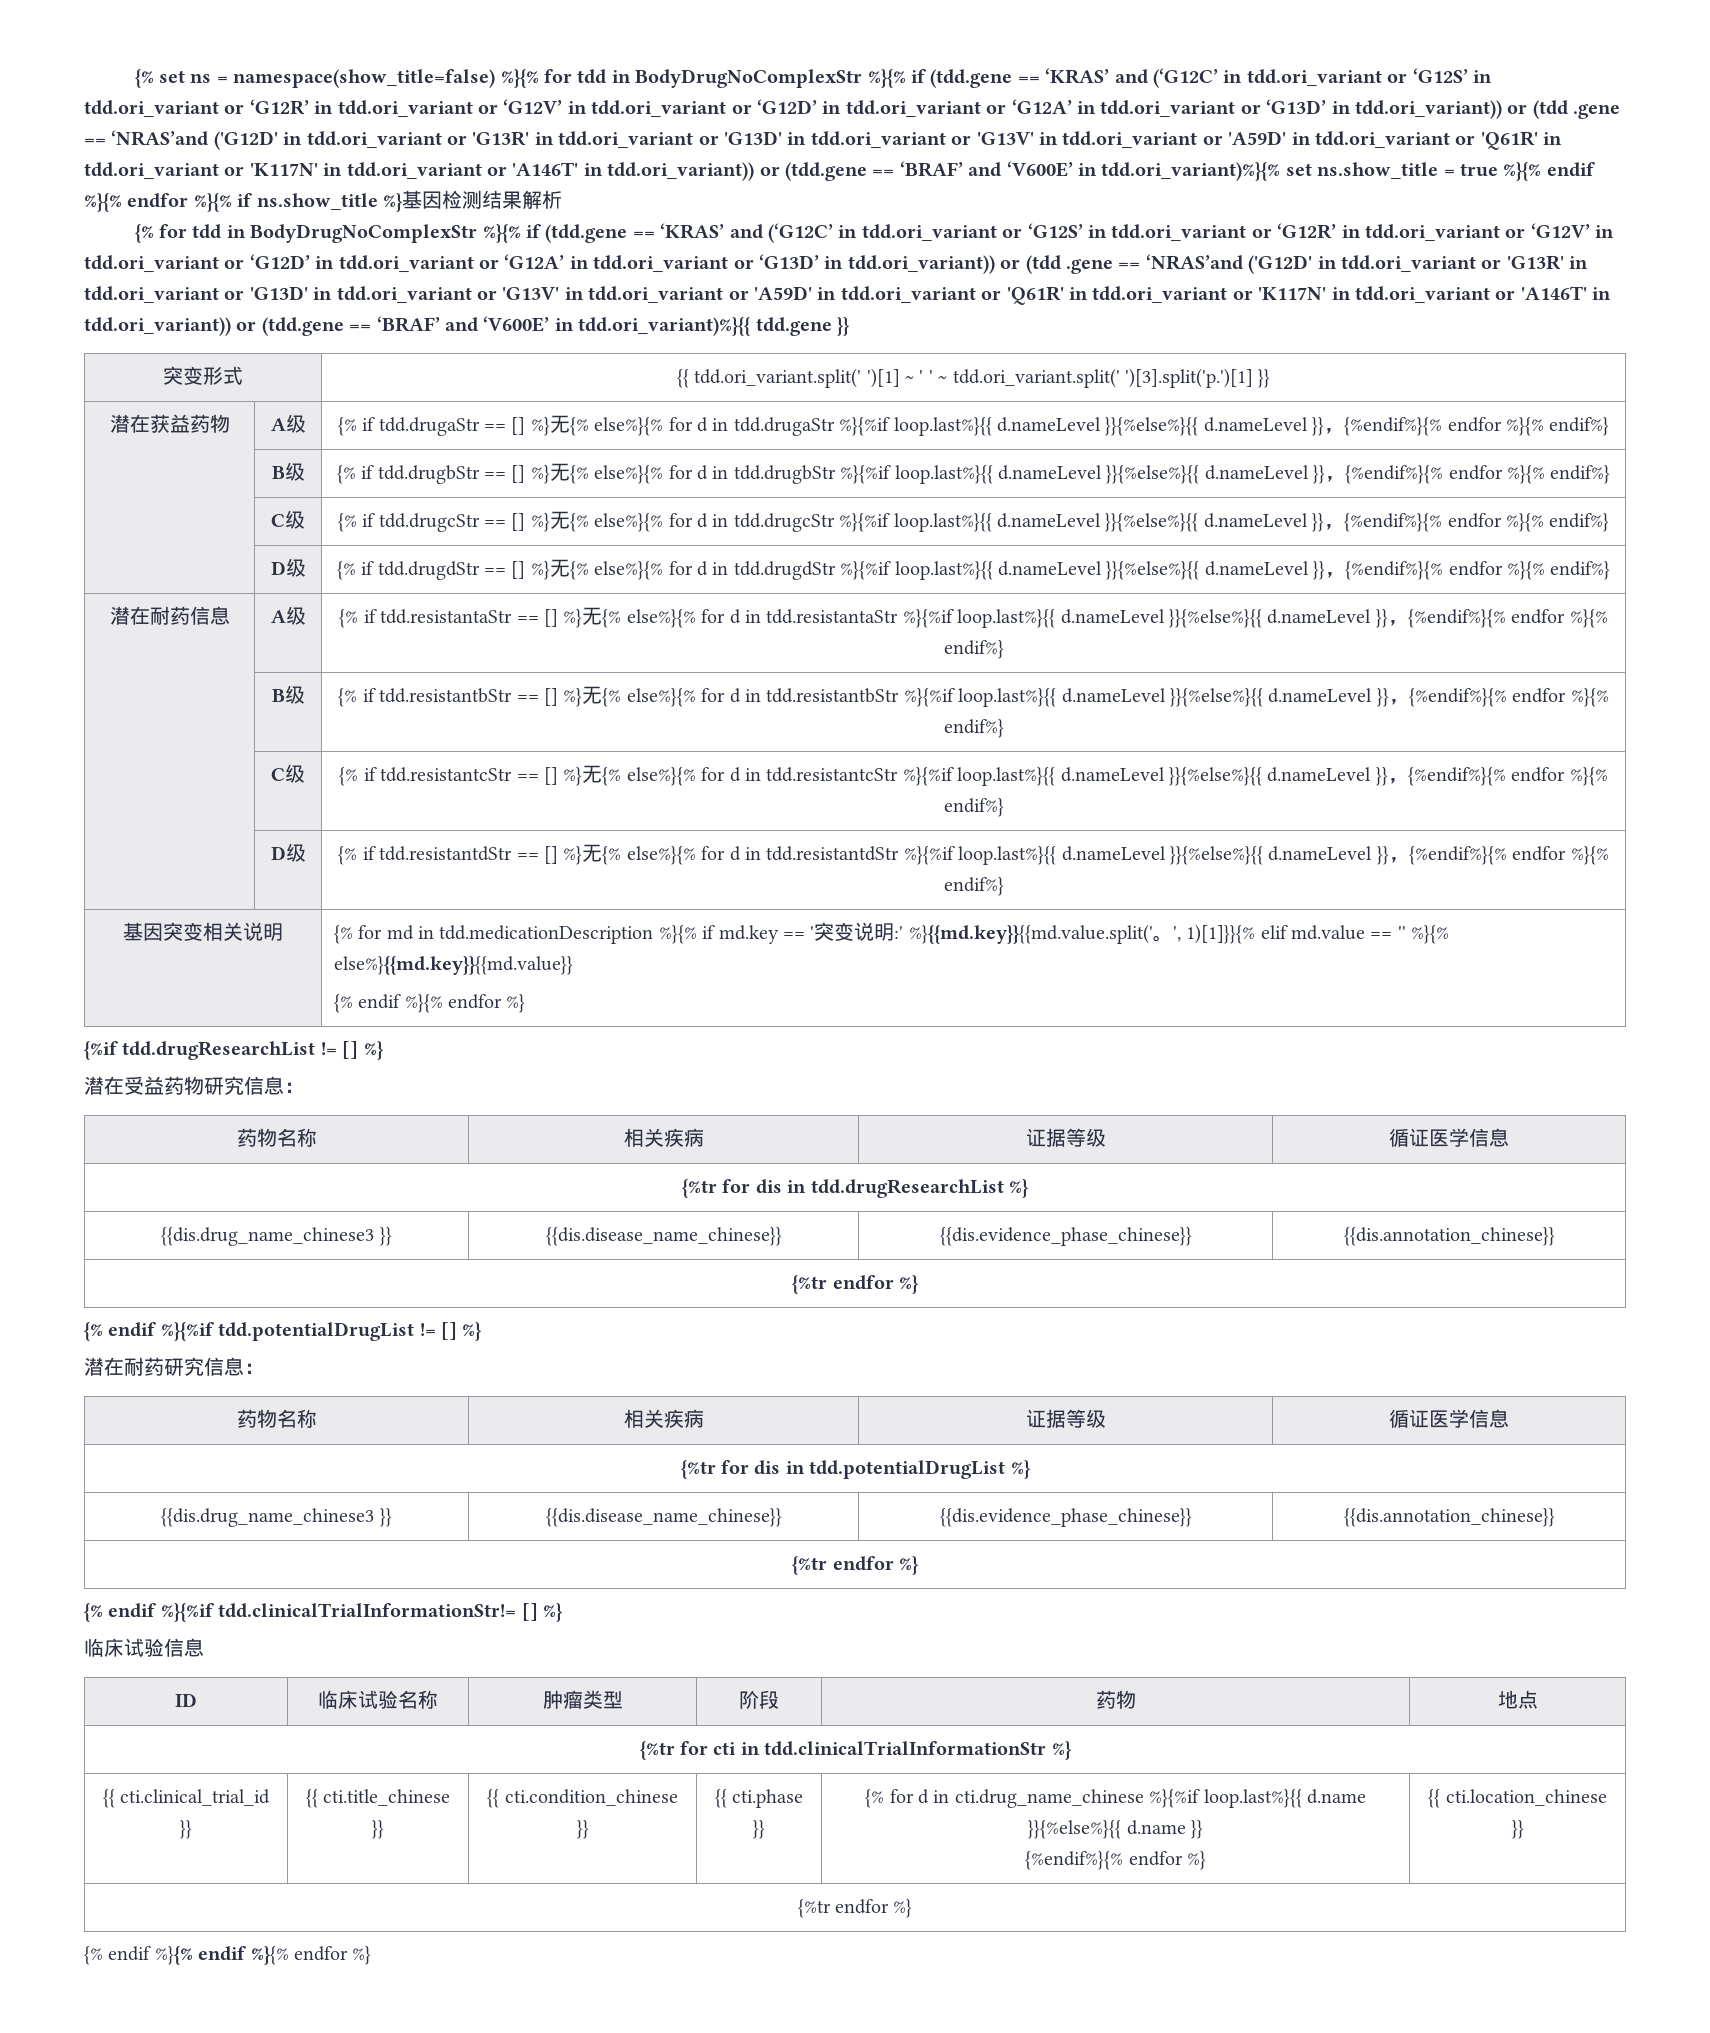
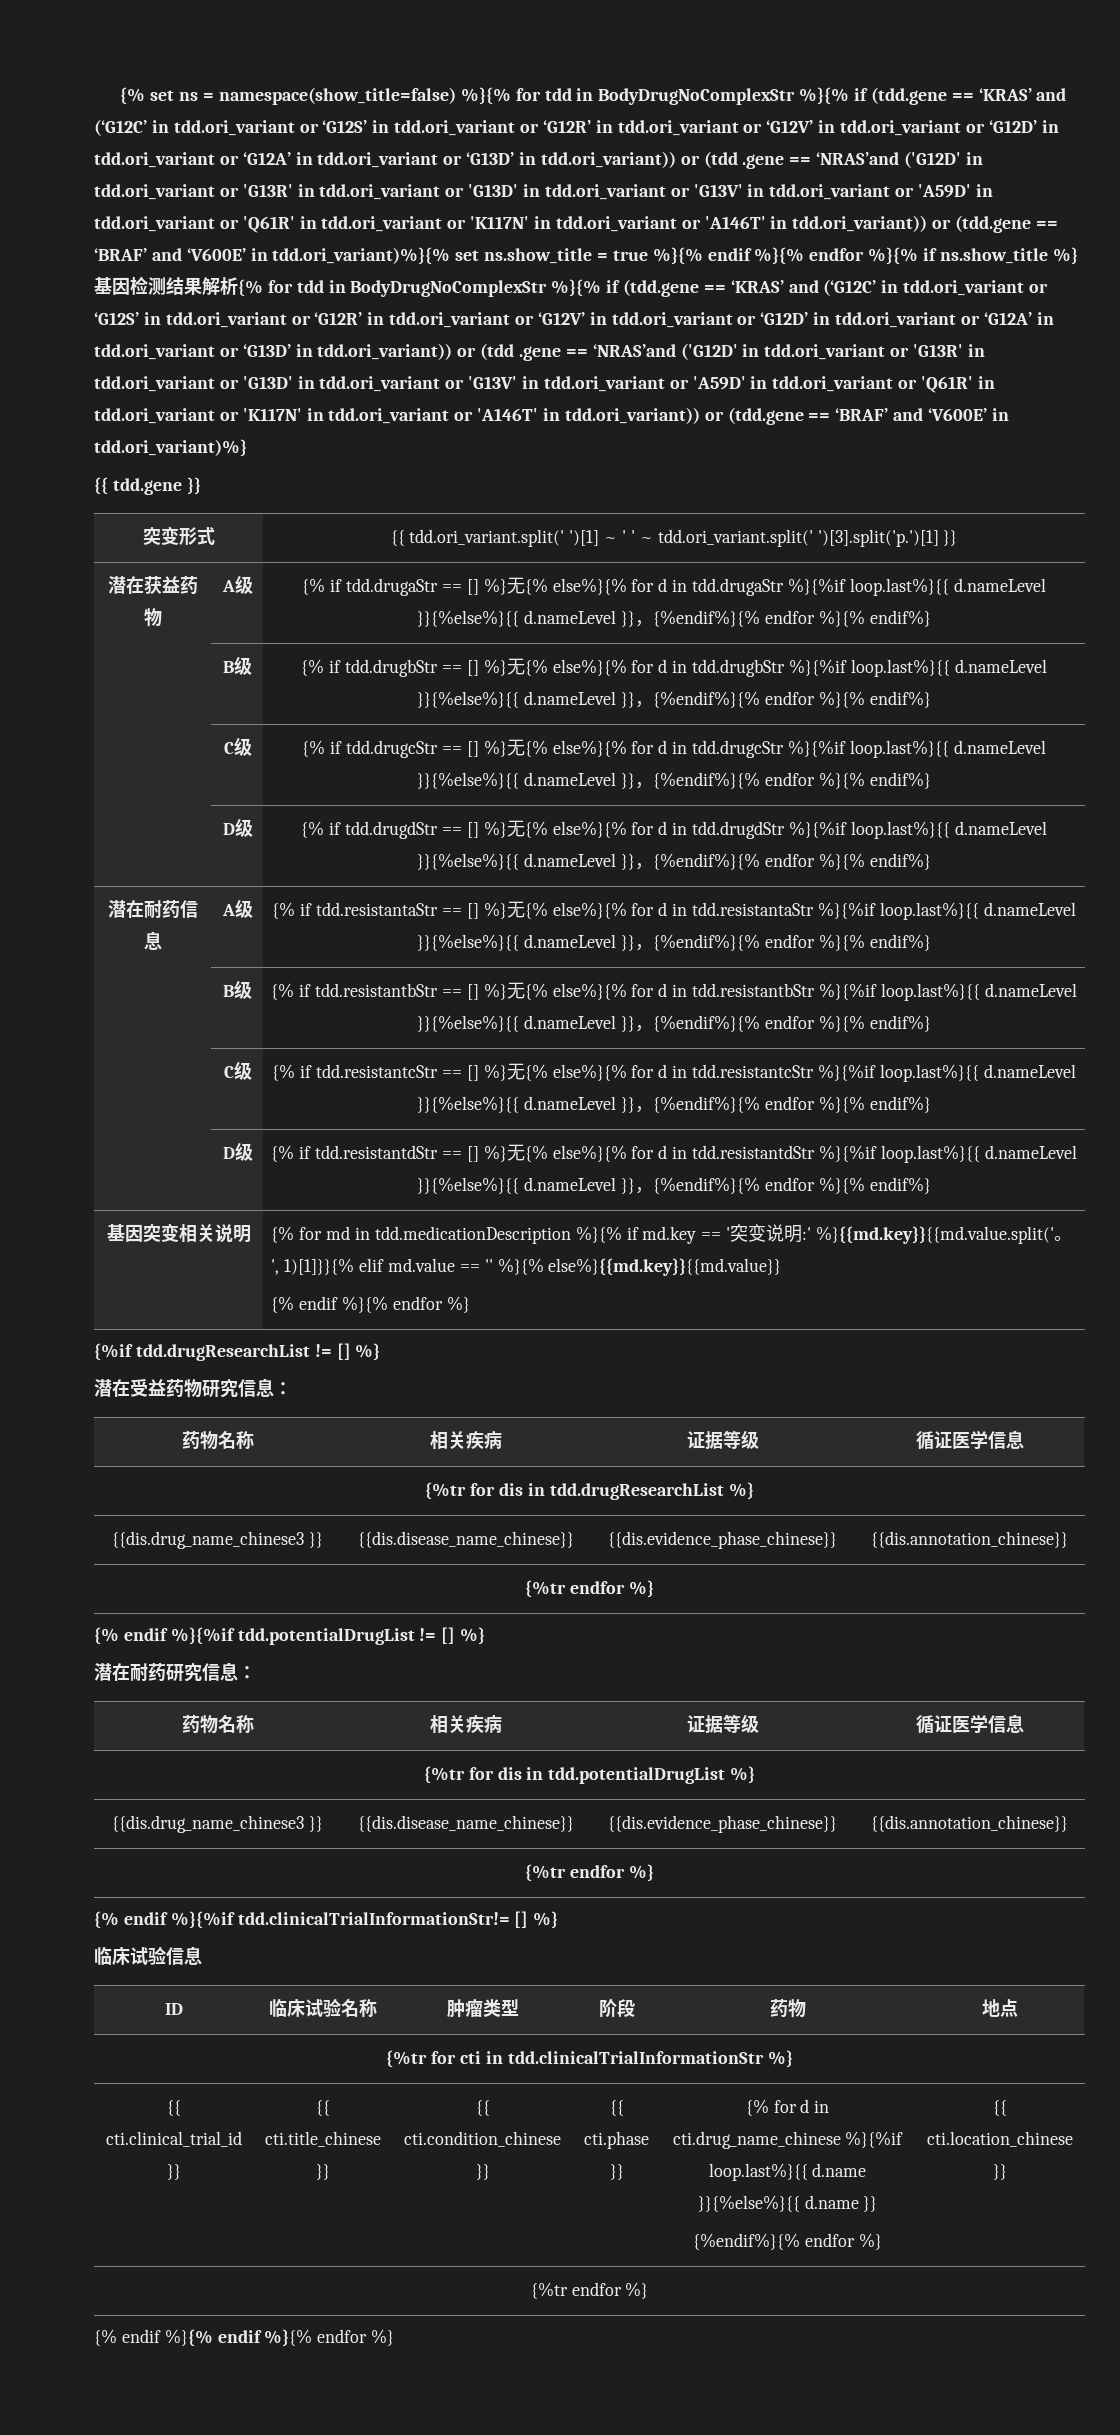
(562, 199) // -> (238, 286) none
[578,317,751,336] tdd.ori_variant)%}{{ -> [94,439,247,457] [94,477,108,495] tdd.ori_variant)%} // {{

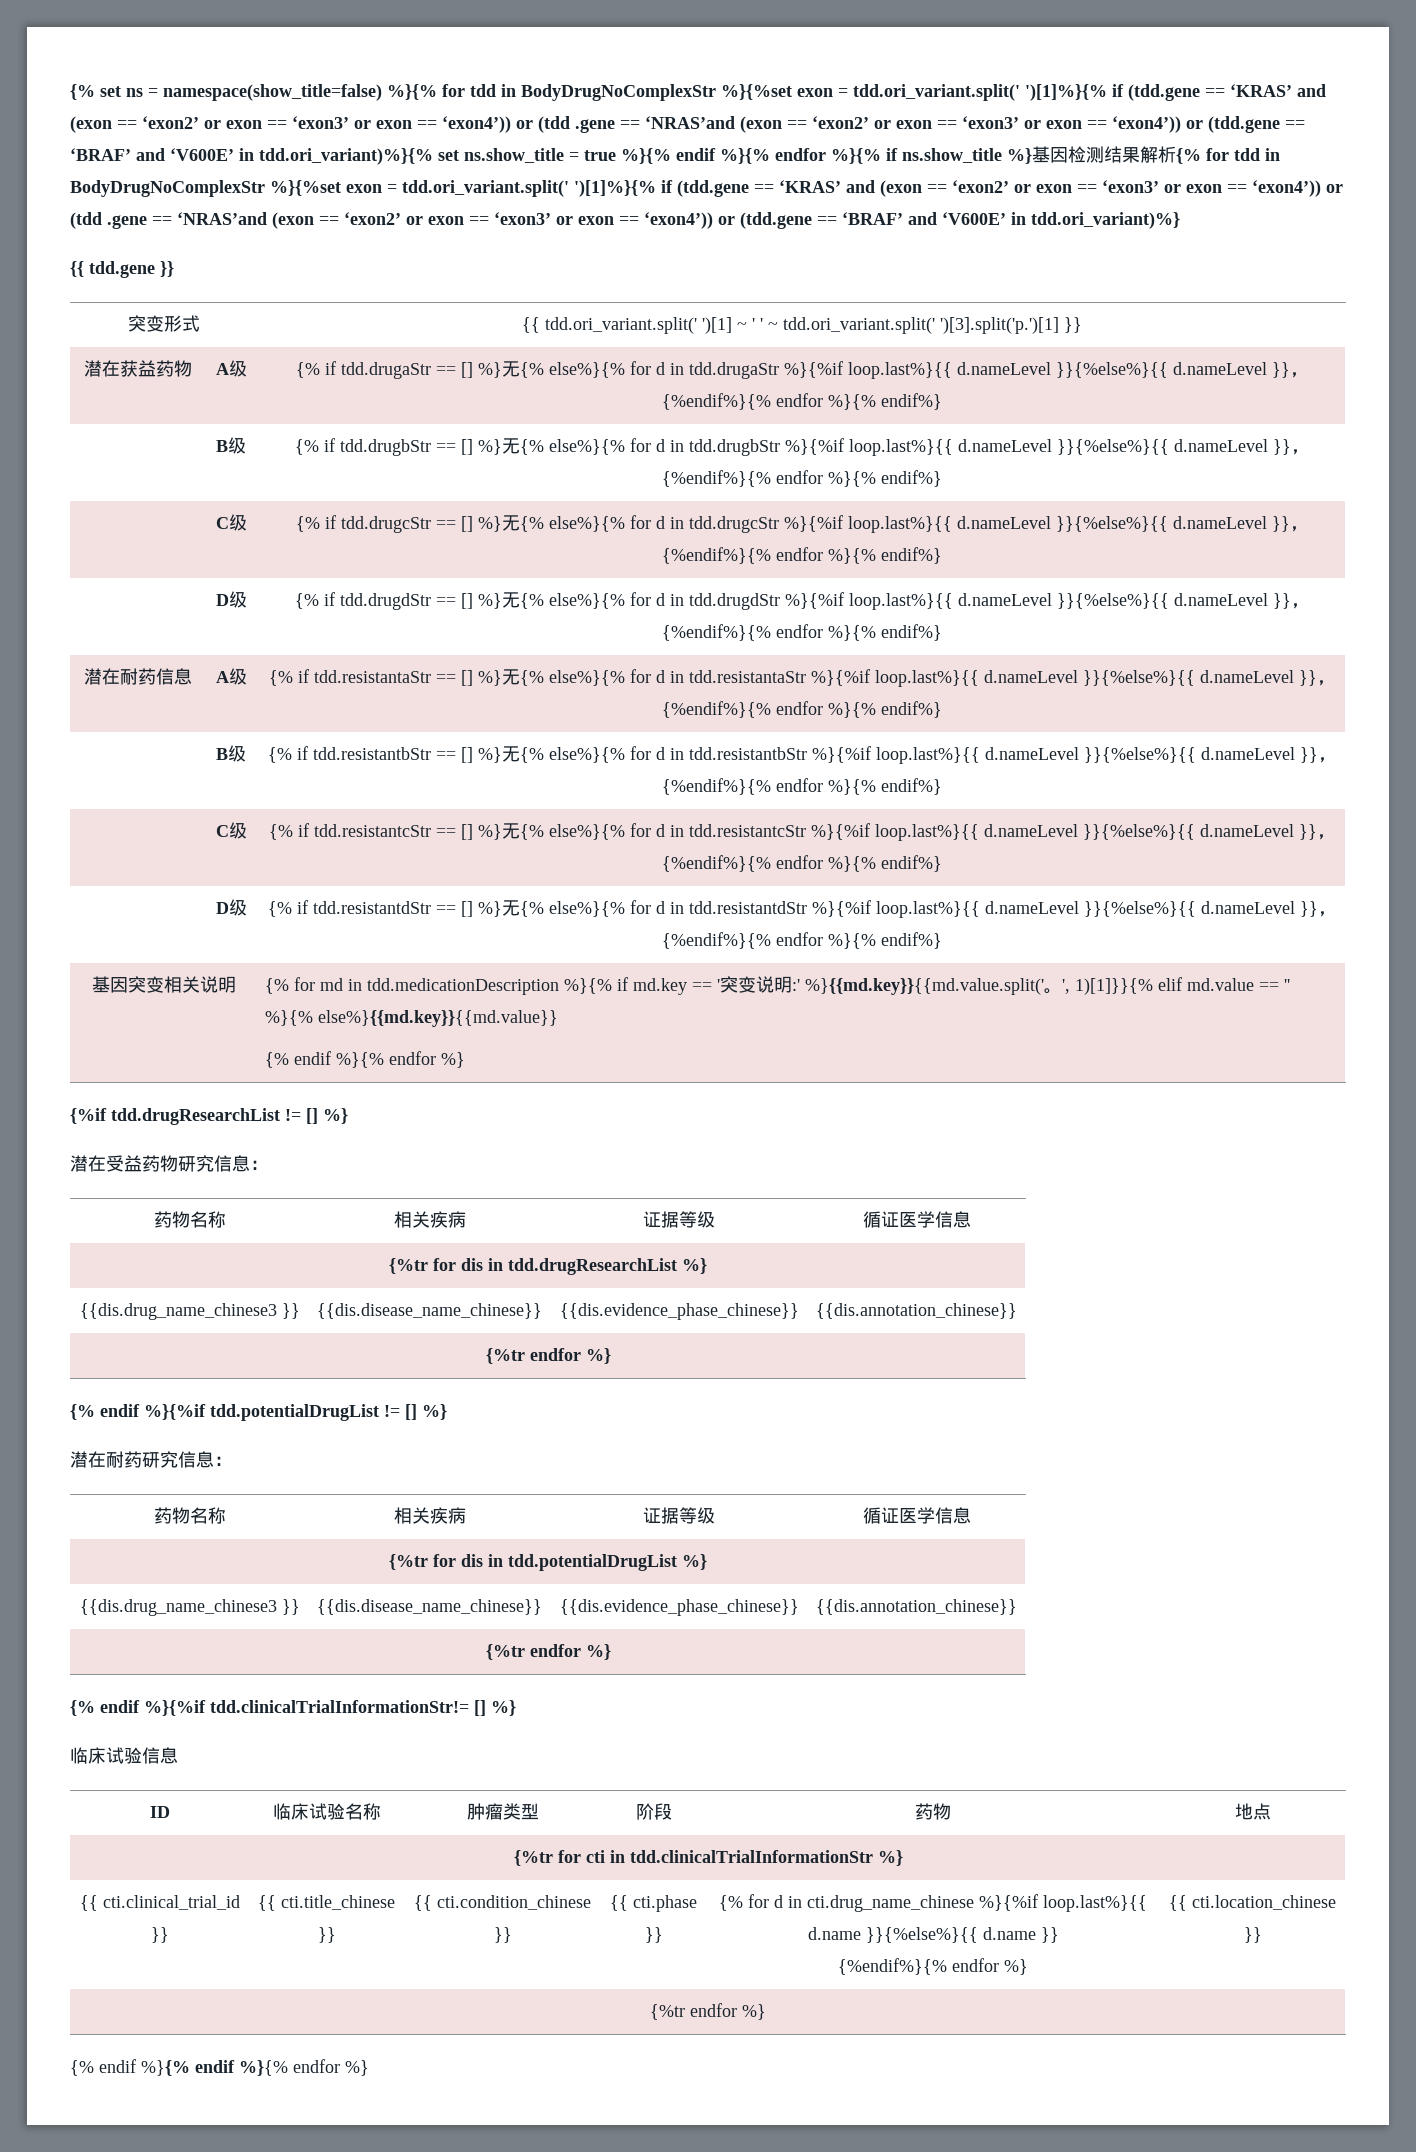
[799,87,1067,105] [94,119,1059,136] [94,151,983,169] [94,184,993,200] [94,215,928,233] %}{% if (tdd.gene == ‘KRAS’ and (‘G12C’ in tdd.ori_variant or ‘G12S’ in tdd.ori_variant or ‘G12R’ in tdd.ori_variant or ‘G12V’ in tdd.ori_variant or ‘G12D’ in tdd.ori_variant or ‘G12A’ in tdd.ori_variant or ‘G13D’ in tdd.ori_variant)) or (tdd .gene == ‘NRAS’and ('G12D' in tdd.ori_variant or 'G13R' in tdd.ori_variant or 'G13D' in tdd.ori_variant or 'G13V' in tdd.ori_variant or 'A59D' in tdd.ori_variant or 'Q61R' in tdd.ori_variant or 'K117N' in tdd.ori_variant or 'A146T' in tdd.ori_variant)) -> [721,84,1326,101] [70,116,1181,133] %}{%set exon = tdd.ori_variant.split(' ')[1]%}{% if (tdd.gene == ‘KRAS’ and (exon == ‘exon2’ or exon == ‘exon3’ or exon == ‘exon4’)) or (tdd .gene == ‘NRAS’and (exon == ‘exon2’ or exon == ‘exon3’ or exon == ‘exon4’))
[551,279,1049,297] [94,312,1054,328] [94,343,985,361] [94,376,995,393] [94,407,700,424] %}{% if (tdd.gene == ‘KRAS’ and (‘G12C’ in tdd.ori_variant or ‘G12S’ in tdd.ori_variant or ‘G12R’ in tdd.ori_variant or ‘G12V’ in tdd.ori_variant or ‘G12D’ in tdd.ori_variant or ‘G12A’ in tdd.ori_variant or ‘G13D’ in tdd.ori_variant)) or (tdd .gene == ‘NRAS’and ('G12D' in tdd.ori_variant or 'G13R' in tdd.ori_variant or 'G13D' in tdd.ori_variant or 'G13V' in tdd.ori_variant or 'A59D' in tdd.ori_variant or 'Q61R' in tdd.ori_variant or 'K117N' in tdd.ori_variant or 'A146T' in tdd.ori_variant)) -> [270,180,1343,197] [70,212,713,229] %}{%set exon = tdd.ori_variant.split(' ')[1]%}{% if (tdd.gene == ‘KRAS’ and (exon == ‘exon2’ or exon == ‘exon3’ or exon == ‘exon4’)) or (tdd .gene == ‘NRAS’and (exon == ‘exon2’ or exon == ‘exon3’ or exon == ‘exon4’))

